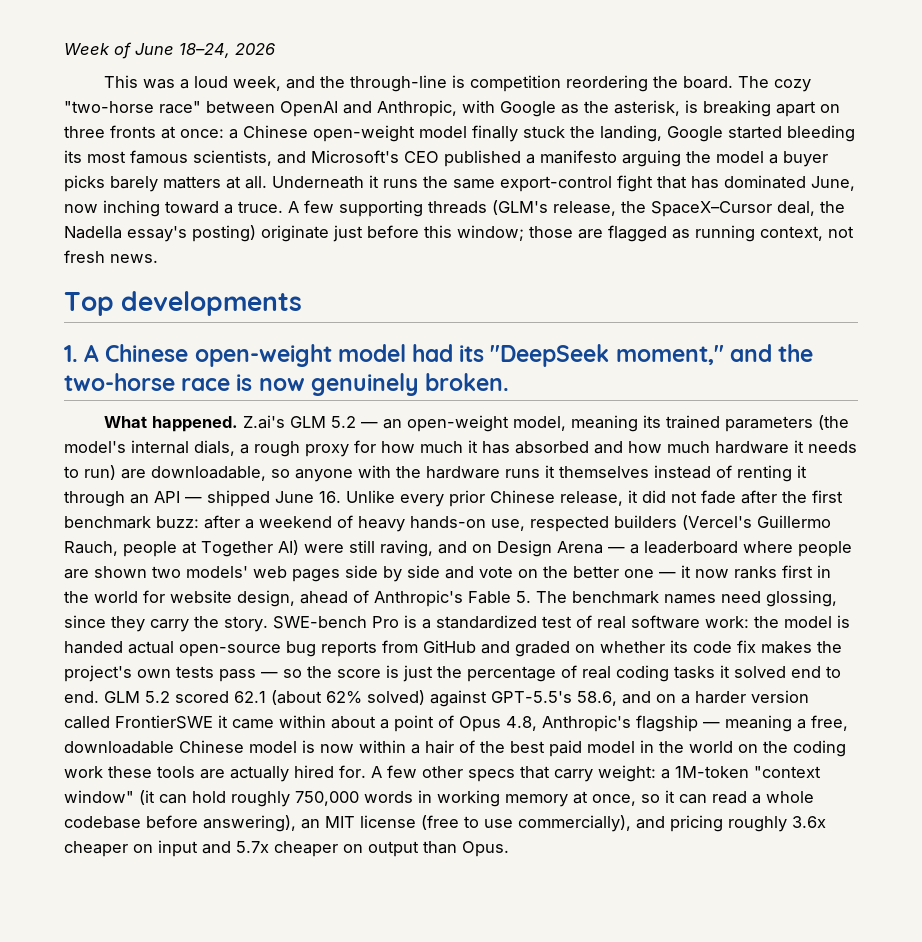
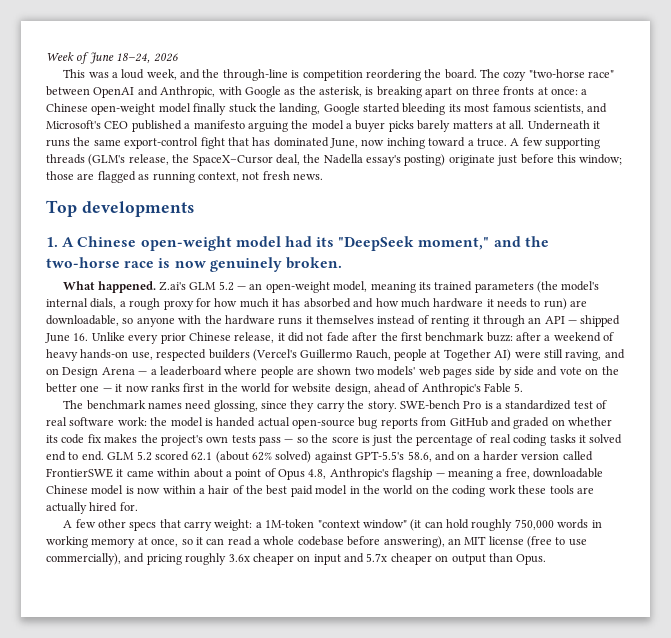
(531, 597) none -> (524, 387) //
(366, 771) none -> (138, 506) //

